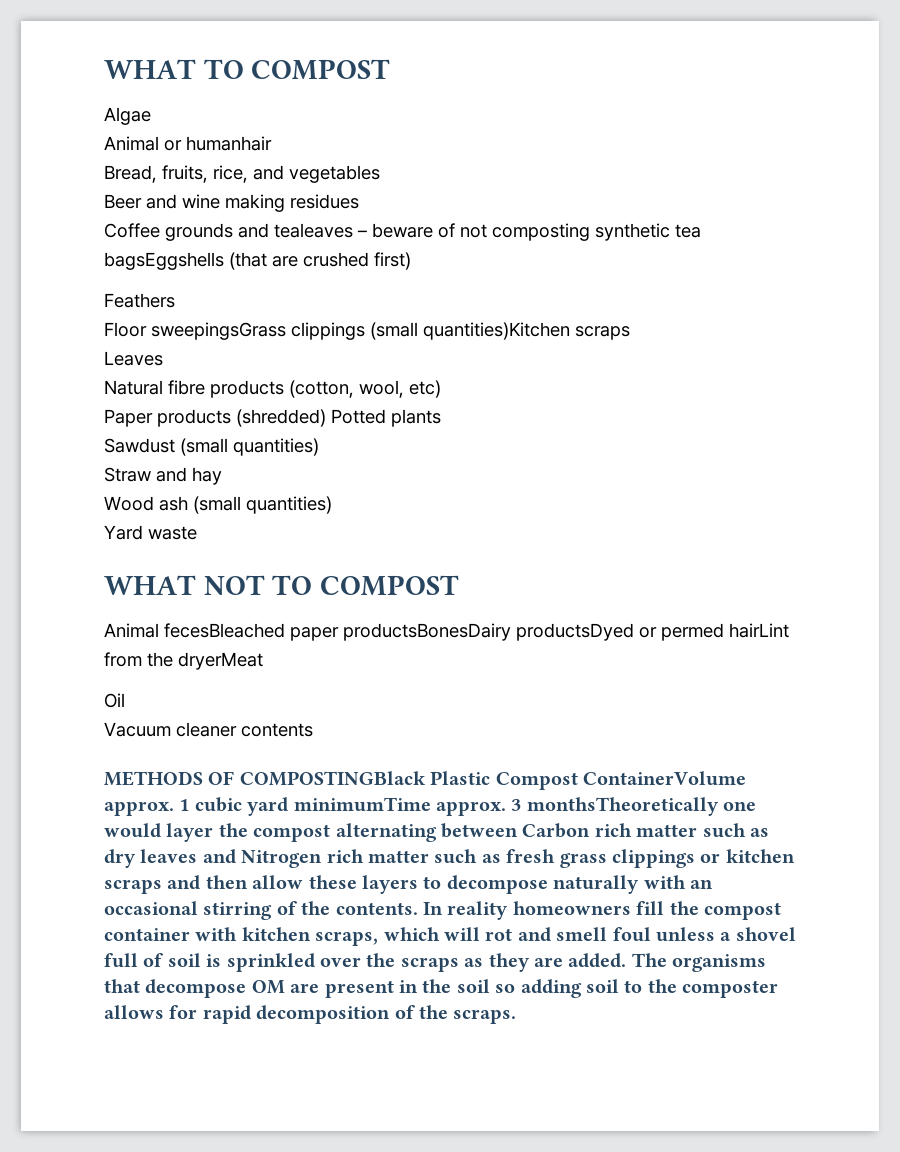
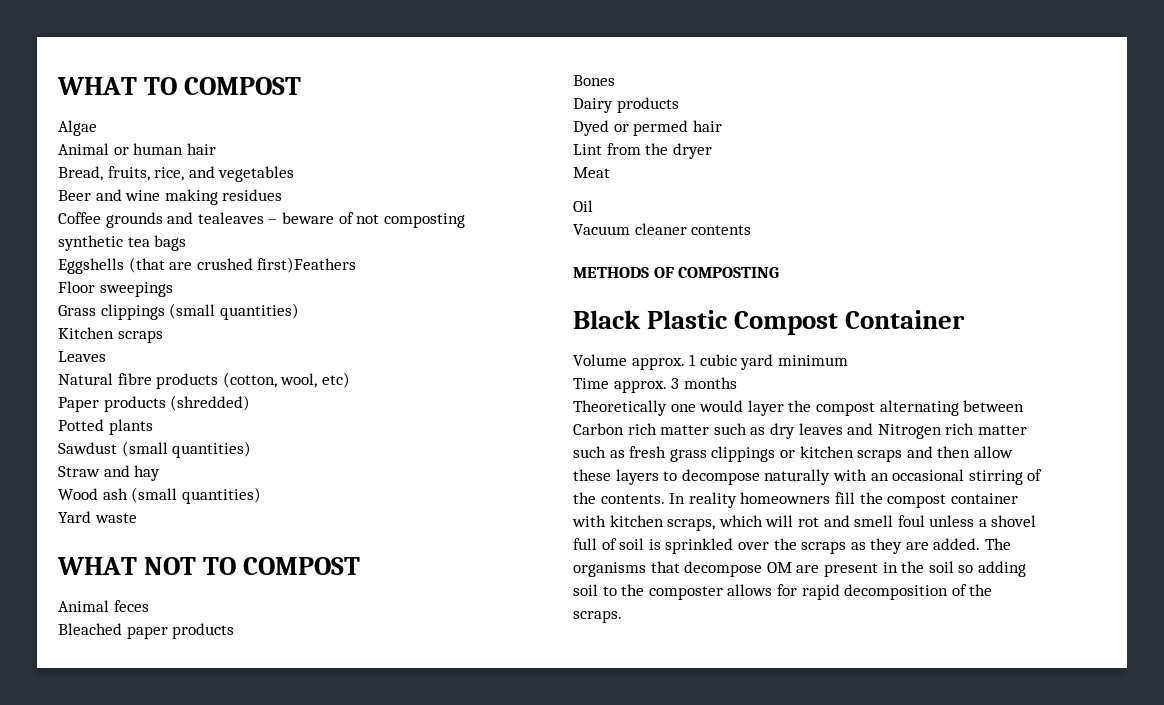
[186,136,272,151] humanhair -> [133,143,216,155] human hair
[104,252,224,270] bagsEggshells -> [154,235,187,251] [58,258,124,274] bags // Eggshells
[374,252,411,270] [104,293,175,308] first) // Feathers -> [257,257,357,273] first)Feathers
[151,322,570,340] sweepingsGrass clippings (small quantities)Kitchen -> [99,282,173,297] [58,303,299,320] [58,327,114,339] sweepings // Grass clippings (small quantities) // Kitchen
(326, 418) none -> (251, 403) //
[164,623,789,641] [104,652,263,670] fecesBleached paper productsBonesDairy productsDyed or permed hairLint from the dryerMeat -> [113,600,149,612] [58,623,235,639] [573,75,615,86] [573,97,679,113] [573,120,722,136] [573,143,712,159] [573,167,610,178] feces // Bleached paper products // Bones // Dairy products // Dyed or permed hair // Lint from the dryer // Meat
[239,771,746,790] [104,797,719,816] COMPOSTINGBlack Plastic Compost ContainerVolume approx. 1 cubic yard minimumTime approx. 3 monthsTheoretically -> [678,267,780,278] [573,310,966,335] [573,354,848,370] [573,377,737,393] [573,400,667,416] COMPOSTING // Black Plastic Compost Container // Volume approx. 1 cubic yard minimum // Time approx. 3 months // Theoretically

